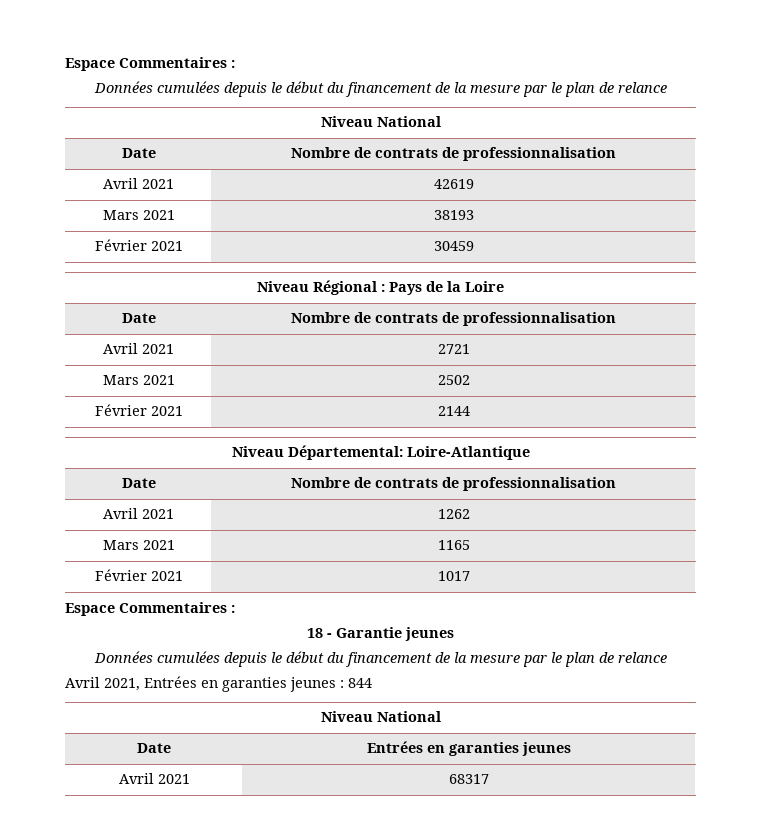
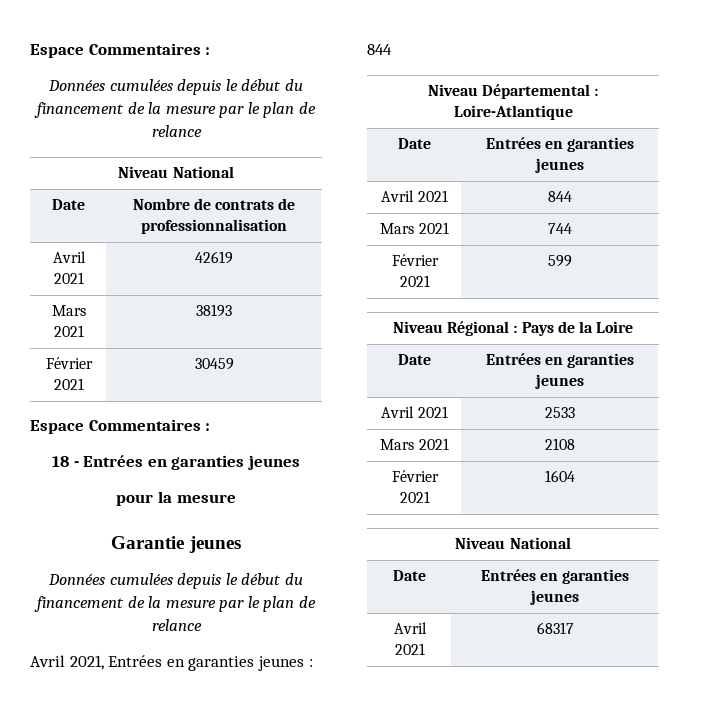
[257,280,504,295] [121,313,156,323] [291,312,616,326] [103,343,174,354] [437,344,470,354] [102,375,175,385] [437,375,470,385] [94,404,183,416] [437,406,470,416] [231,445,530,460] [121,478,156,488] [291,477,616,491] [103,508,174,519] [437,509,470,519] [102,540,175,550] [437,540,470,550] [94,569,183,581] [437,571,470,581] // Niveau Régional : Pays de la Loire // Date | Nombre de contrats de professionnalisation // Avril 2021 | 2721 // Mars 2021 | 2502 // Février 2021 | 2144 // Niveau Départemental: Loire-Atlantique // Date | Nombre de contrats de professionnalisation // Avril 2021 | 1262 // Mars 2021 | 1165 // Février 2021 | 1017 -> (234, 364) none
(332, 635) none -> [83,455,300,470] [116,491,236,506] Entrées en garanties jeunes // pour la mesure //
(372, 683) none -> [427,84,599,99] [453,105,573,120] [398,138,431,149] [485,137,635,152] [535,158,584,173] [381,190,448,202] [548,191,572,202] [380,222,449,234] [548,223,572,234] [391,254,439,266] [399,275,430,287] [548,255,572,267] [392,321,634,336] [398,354,431,365] [485,353,635,368] [535,374,584,389] [381,406,448,418] [545,407,575,418] [380,438,449,450] [545,438,575,450] [391,470,439,482] [399,491,430,503] [545,470,575,482] // Niveau Départemental : Loire-Atlantique // Date | Entrées en garanties jeunes // Avril 2021 | 844 // Mars 2021 | 744 // Février 2021 | 599 // Niveau Régional : Pays de la Loire // Date | Entrées en garanties jeunes // Avril 2021 | 2533 // Mars 2021 | 2108 // Février 2021 | 1604

